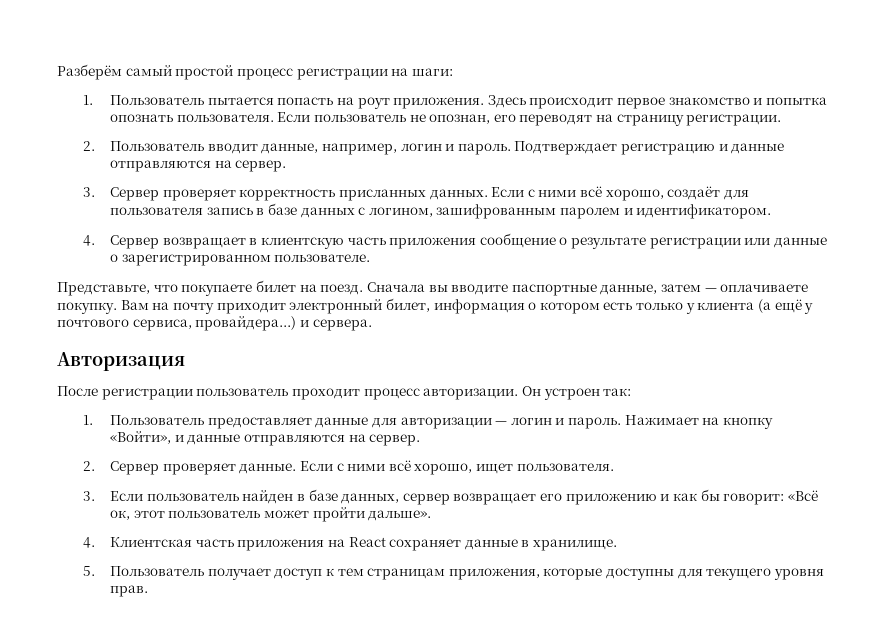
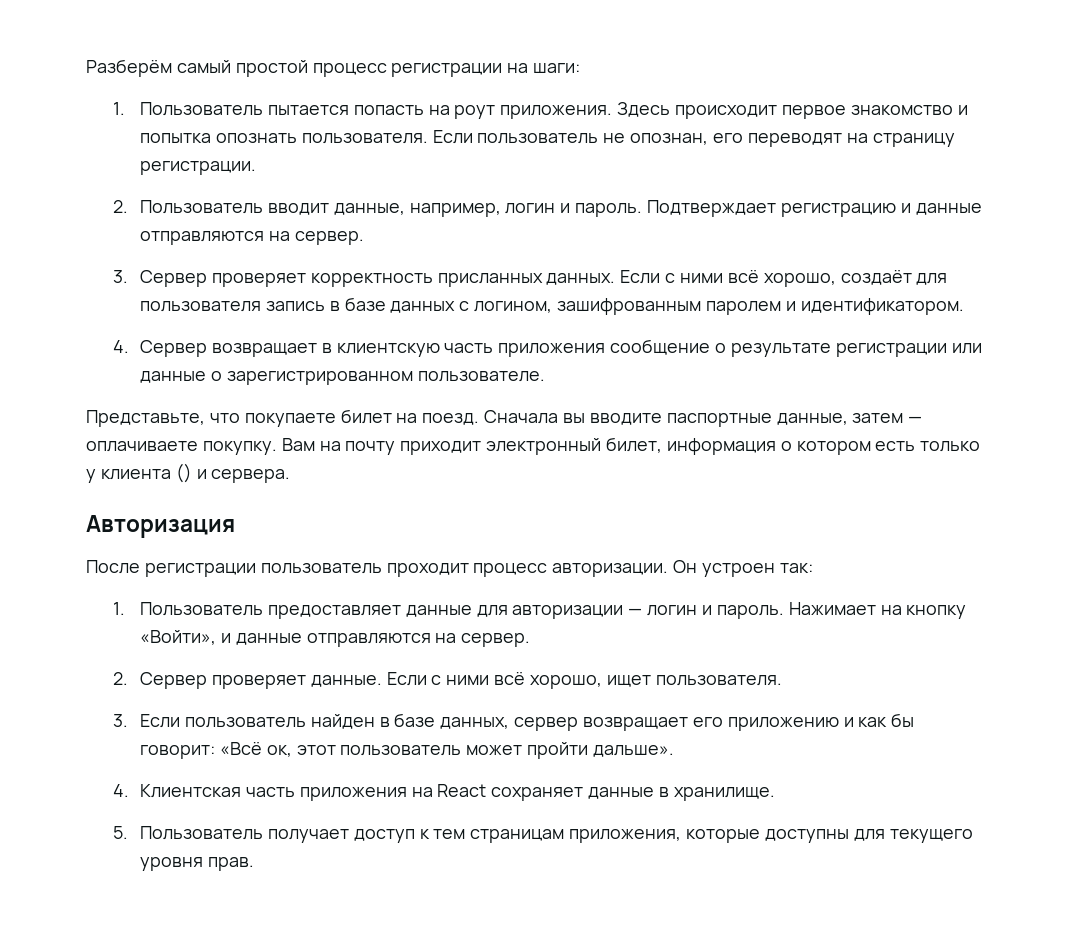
[758,299,814,314] [57,316,297,331] (а ещё у почтового сервиса, провайдера...) -> [175,463,192,483] ()

